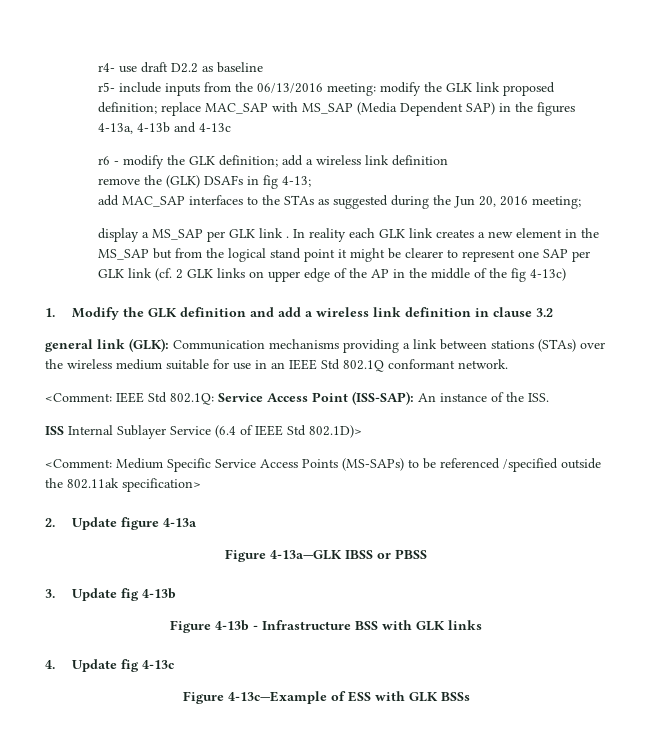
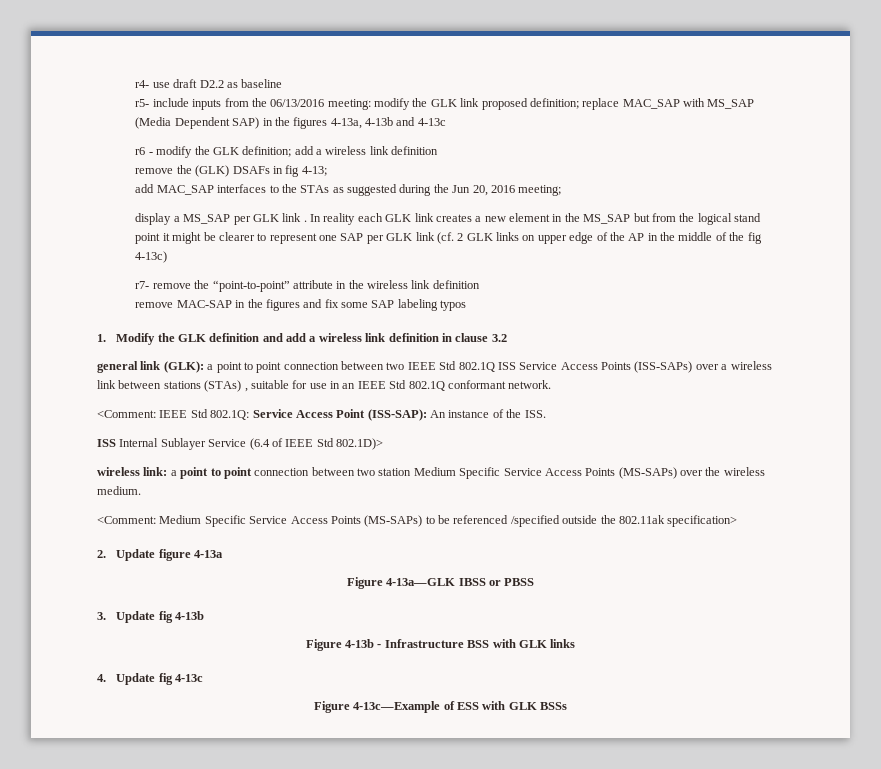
(567, 274) none -> [135,280,480,292] [135,299,467,311] // r7- remove the “point-to-point” attribute in the wireless link definition // remove MAC-SAP in the figures and fix some SAP labeling typos
[173,339,605,353] [45,359,162,370] Communication mechanisms providing a link between stations (STAs) over the wireless medium -> [207,361,772,373] [97,380,248,392] a point to point connection between two IEEE Std 802.1Q ISS Service Access Points (ISS-SAPs) over a wireless link between stations (STAs) ,
(362, 431) none -> [97,467,765,479] [97,486,141,495] // wireless link: a point to point connection between two station Medium Specific Service Access Points (MS-SAPs) over the wireless medium.

